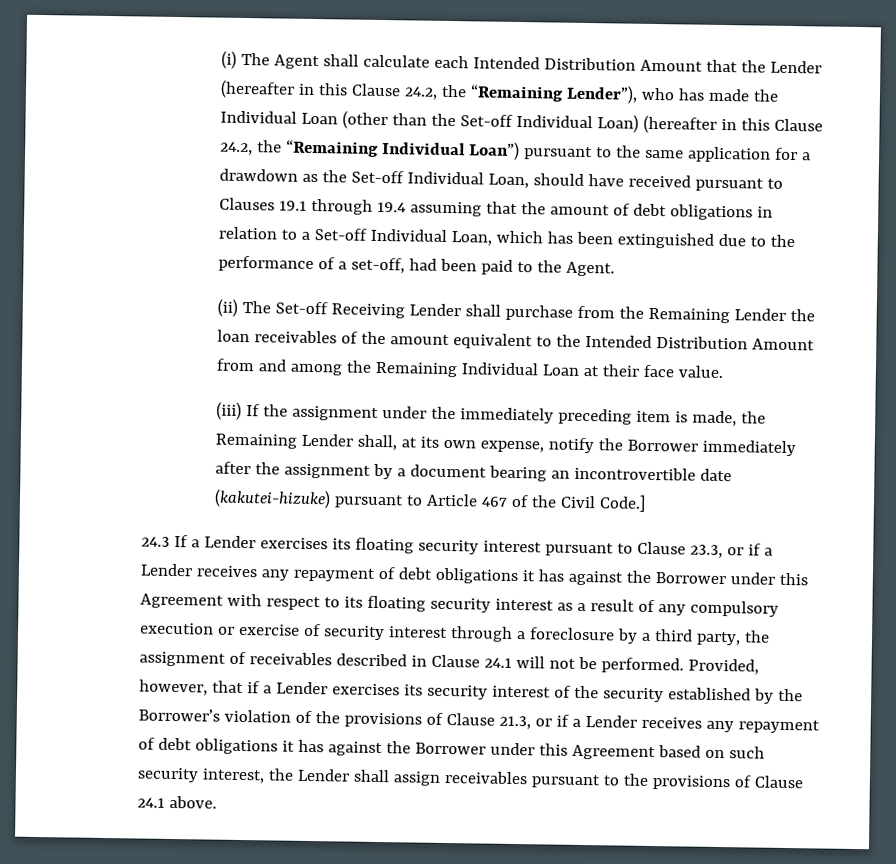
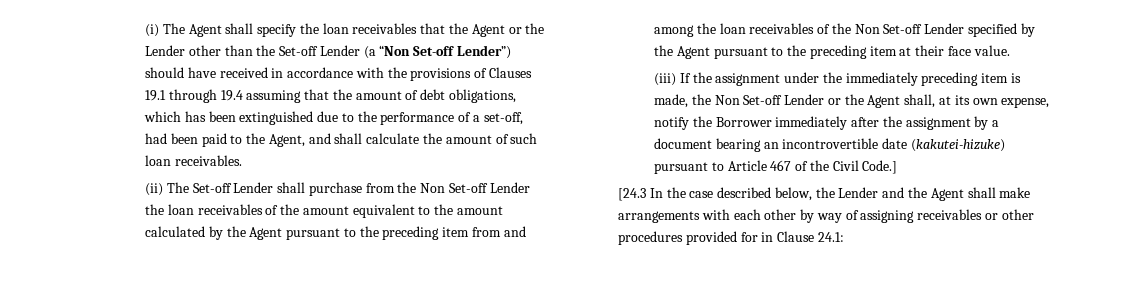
[363,54,823,74] [220,79,780,104] [220,110,824,134] [220,139,812,163] [219,168,784,192] calculate each Intended Distribution Amount that the Lender (hereafter in this Clause 24.2, the “Remaining Lender”), who has made the Individual Loan (other than the Set-off Individual Loan) (hereafter in this Clause 24.2, the “Remaining Individual Loan”) pursuant to the same application for a drawdown as the Set-off Individual Loan, should have received pursuant to -> [257,23,545,37] [144,45,512,59] [144,67,488,81] specify the loan receivables that the Agent or the Lender other than the Set-off Lender (a “Non Set-off Lender”) should have received in accordance with the provisions of
[670,204,774,221] [218,226,493,246] obligations in relation to a Set-off Individual Loan, -> [449,89,517,103] obligations,
[566,261,616,277] Agent. -> [268,133,538,147] [144,155,242,166] Agent, and shall calculate the amount of such loan receivables.
[331,303,406,319] Receiving -> (232, 188) none
[648,307,731,324] Remaining -> [420,183,489,193] Non Set-off
[585,335,816,351] [216,358,580,378] Intended Distribution Amount from and among the Remaining Individual Loan -> [457,206,504,215] [144,226,526,240] [653,23,1035,37] [653,45,897,59] amount calculated by the Agent pursuant to the preceding item from and among the loan receivables of the Non Set-off Lender specified by the Agent pursuant to the preceding item
[215,433,354,449] Remaining Lender -> [714,94,901,108] Non Set-off Lender or the Agent
[140,534,773,559] [139,563,808,586] [139,593,779,617] [139,622,770,646] [138,651,759,675] [138,679,803,704] [137,708,820,734] [137,737,765,761] [136,767,803,791] [136,795,217,809] 24.3 If a Lender exercises its floating security interest pursuant to Clause 23.3, or if a Lender receives any repayment of debt obligations it has against the Borrower under this Agreement with respect to its floating security interest as a result of any compulsory execution or exercise of security interest through a foreclosure by a third party, the assignment of receivables described in Clause 24.1 will not be performed. Provided, however, that if a Lender exercises its security interest of the security established by the Borrower’s violation of the provisions of Clause 21.3, or if a Lender receives any repayment of debt obligations it has against the Borrower under this Agreement based on such security interest, the Lender shall assign receivables pursuant to the provisions of Clause 24.1 above. -> [617,187,1031,201] [617,209,1034,223] [617,231,844,245] [24.3 In the case described below, the Lender and the Agent shall make arrangements with each other by way of assigning receivables or other procedures provided for in Clause 24.1:

